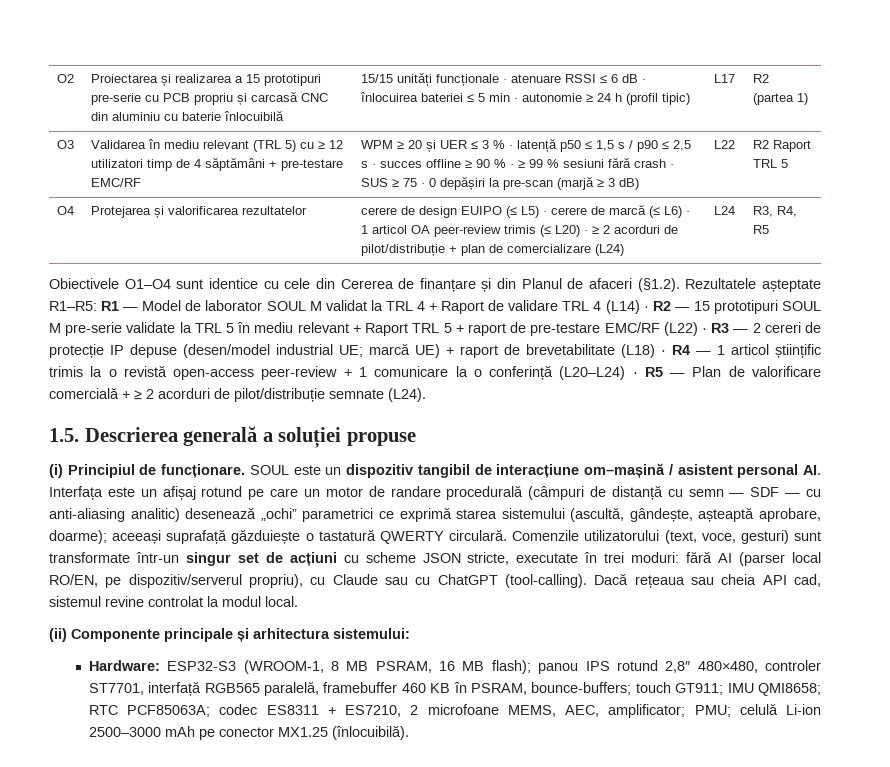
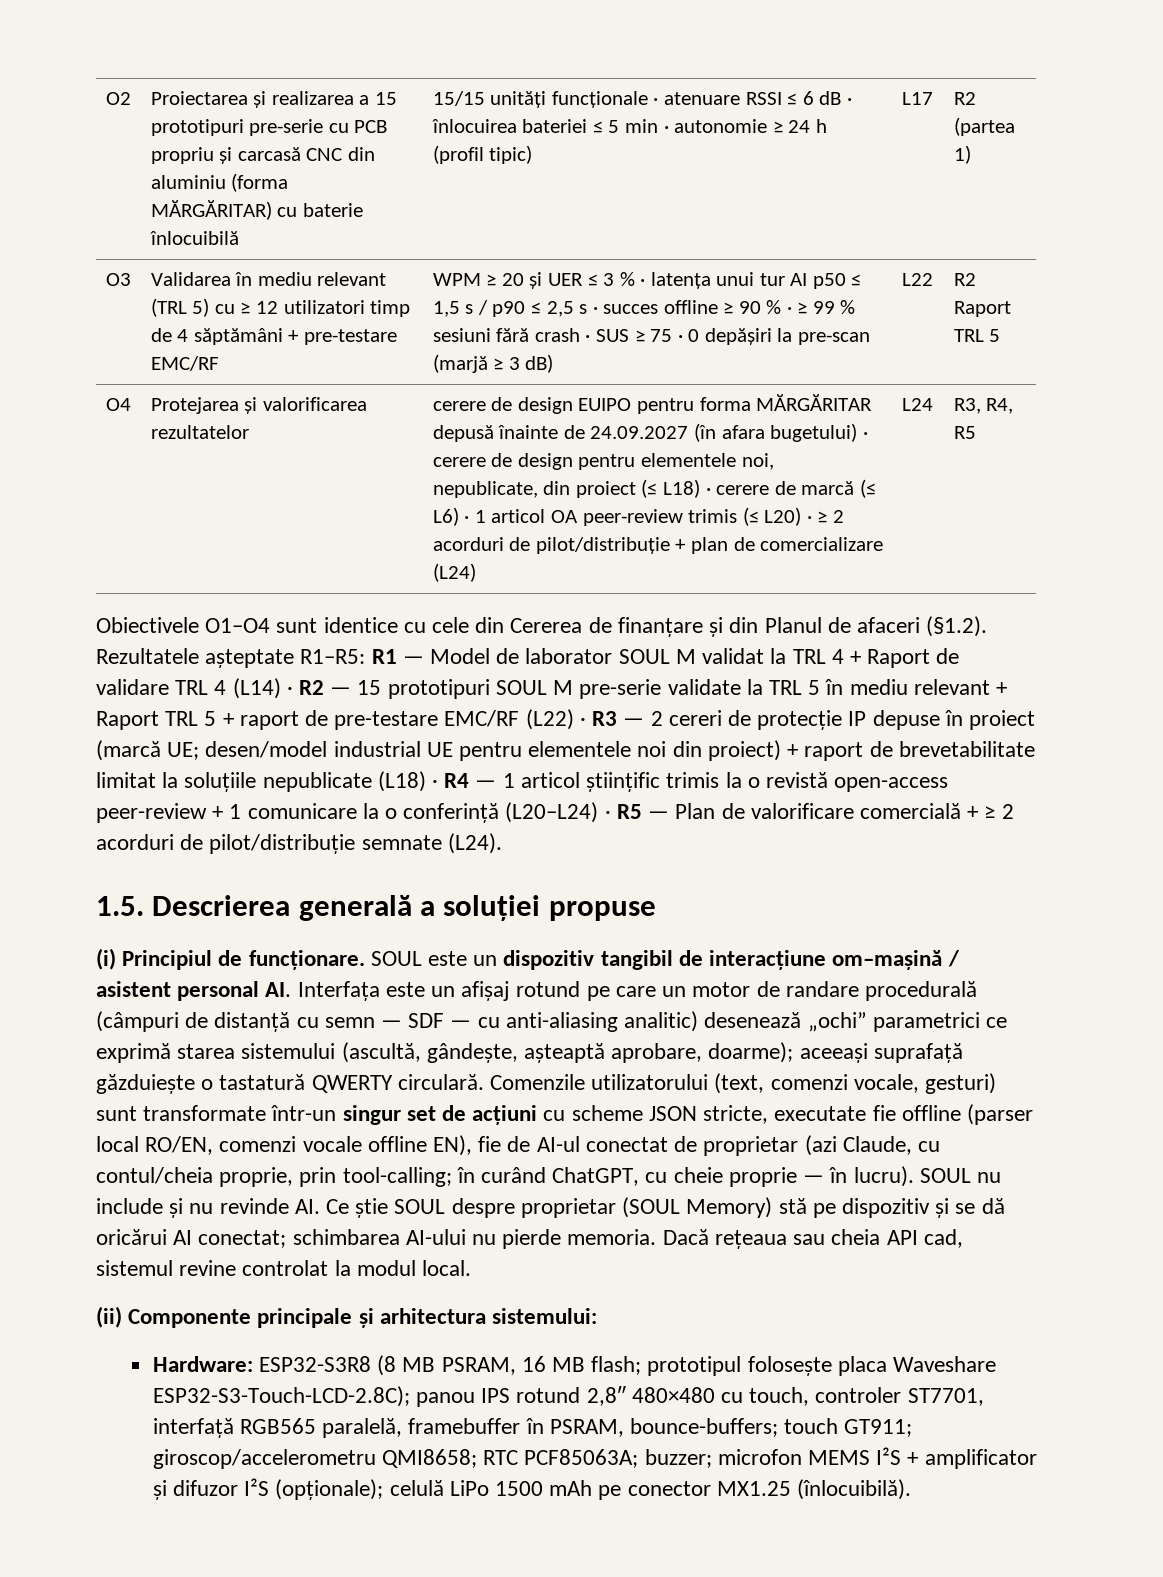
(161, 116) none -> [231,173,289,192] [150,200,272,220] (forma MĂRGĂRITAR)
[517,138,558,152] latență -> [650,272,808,289] latența unui tur AI
[506,206,540,218] (≤ L5) -> [637,394,873,414] [432,423,868,442] [432,453,774,470] [432,479,701,498] pentru forma MĂRGĂRITAR depusă înainte de 24.09.2027 (în afara bugetului) · cerere de design pentru elementele noi, nepublicate, din proiect (≤ L18)
[183,343,615,358] (desen/model industrial UE; marcă UE) + raport de brevetabilitate -> [944,710,1035,730] [96,740,1035,761] [96,772,372,792] în proiect (marcă UE; desen/model industrial UE pentru elementele noi din proiect) + raport de brevetabilitate limitat la soluțiile nepublicate
[701,533,736,543] voce, -> [770,1074,919,1093] comenzi vocale,
[584,551,822,566] [49,574,587,588] în trei moduri: fără AI (parser local RO/EN, pe dispozitiv/serverul propriu), cu Claude sau cu ChatGPT (tool-calling). -> [872,1104,1033,1125] [96,1135,940,1156] [96,1166,1001,1187] [96,1197,1005,1218] [96,1229,657,1249] fie offline (parser local RO/EN, comenzi vocale offline EN), fie de AI-ul conectat de proprietar (azi Claude, cu contul/cheia proprie, prin tool-calling; în curând ChatGPT, cu cheie proprie — în lucru). SOUL nu include și nu revinde AI. Ce știe SOUL despre proprietar (SOUL Memory) stă pe dispozitiv și se dă oricărui AI conectat; schimbarea AI-ului nu pierde memoria.
[167,660,339,674] ESP32-S3 (WROOM-1, 8 -> [258,1355,397,1376] ESP32-S3R8 (8
[491,660,531,674] flash); -> [591,1356,996,1376] [152,1386,410,1407] flash; prototipul folosește placa Waveshare ESP32-S3-Touch-LCD-2.8C);
[697,661,758,673] 480×480, -> [631,1387,810,1406] 480×480 cu touch,
[401,683,451,693] 460 KB -> (521, 1426) none
[727,683,754,693] IMU -> [152,1449,376,1469] giroscop/accelerometru
[219,703,822,718] [88,727,161,737] codec ES8311 + ES7210, 2 microfoane MEMS, AEC, amplificator; PMU; celulă Li-ion 2500–3000 -> [644,1447,1037,1469] [152,1478,543,1500] buzzer; microfon MEMS I²S + amplificator și difuzor I²S (opționale); celulă LiPo 1500

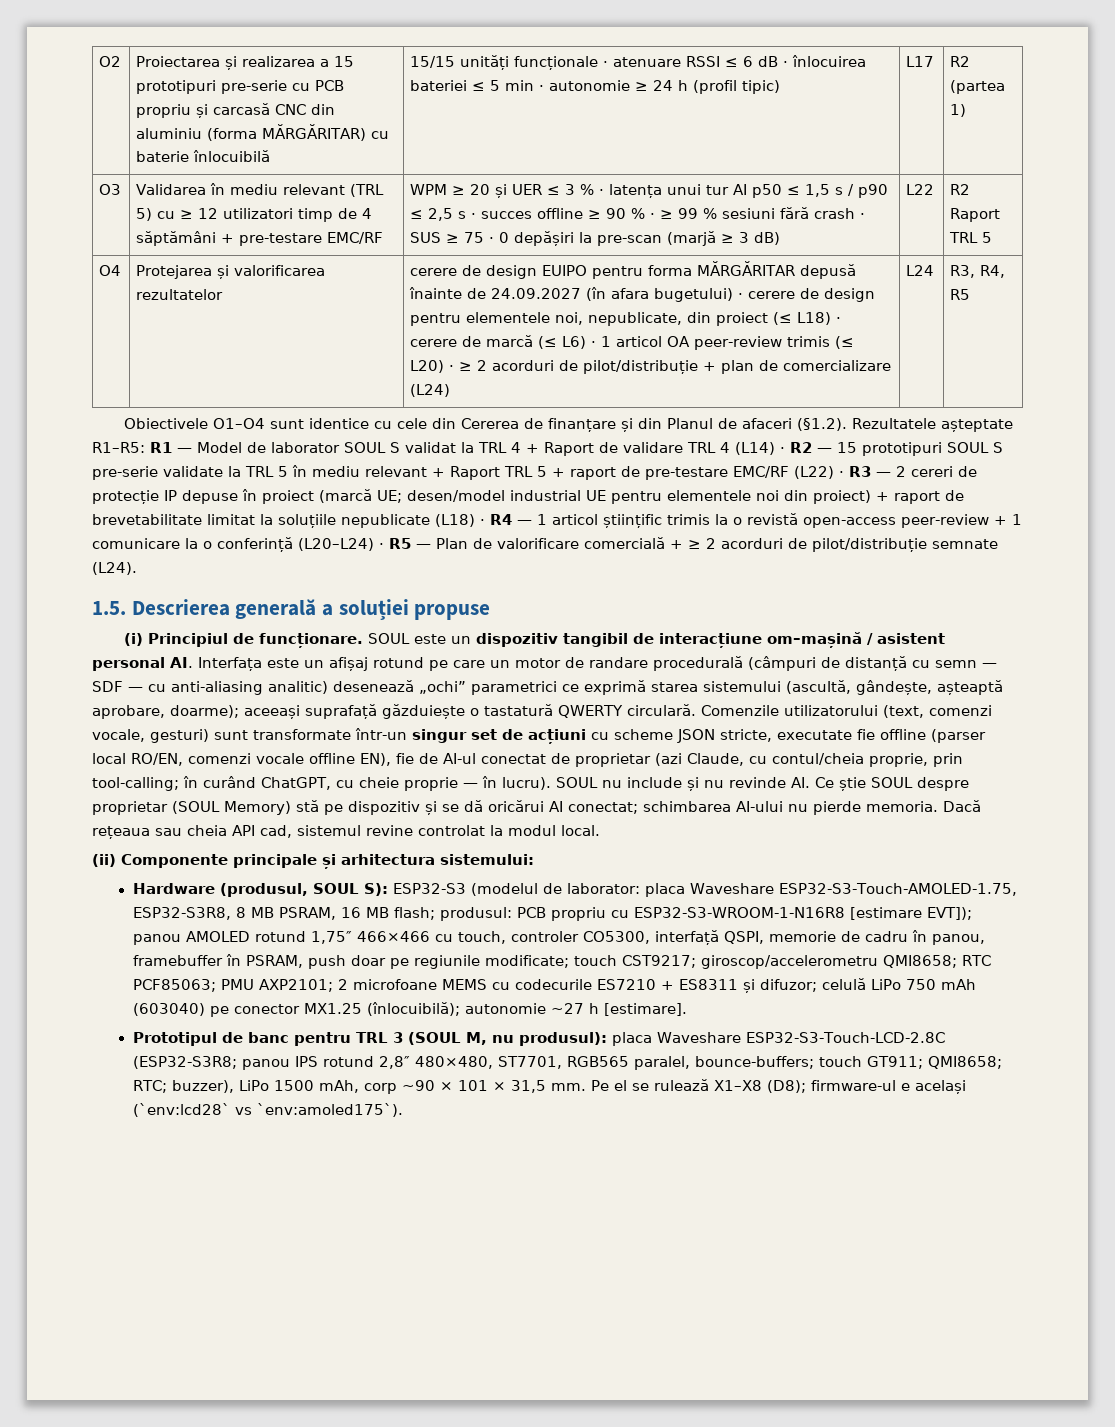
[675,649,696,664] M -> [390,442,400,453] S
[553,680,574,695] M -> [993,442,1003,453] S
[152,1355,397,1376] Hardware: ESP32-S3R8 (8 -> [132,883,1017,897] [132,907,246,920] Hardware (produsul, SOUL S): ESP32-S3 (modelul de laborator: placa Waveshare ESP32-S3-Touch-AMOLED-1.75, ESP32-S3R8, 8
[647,1356,996,1376] [152,1386,984,1407] [152,1418,913,1438] [152,1447,1037,1469] [152,1478,911,1500] prototipul folosește placa Waveshare ESP32-S3-Touch-LCD-2.8C); panou IPS rotund 2,8″ 480×480 cu touch, controler ST7701, interfață RGB565 paralelă, framebuffer în PSRAM, bounce-buffers; touch GT911; giroscop/accelerometru QMI8658; RTC PCF85063A; buzzer; microfon MEMS I²S + amplificator și difuzor I²S (opționale); celulă LiPo 1500 mAh pe conector MX1.25 (înlocuibilă). -> [439,907,972,921] [132,930,985,945] [132,954,991,969] [132,978,976,993] [132,1002,687,1017] [132,1032,945,1046] [132,1056,1002,1070] [132,1079,966,1094] [132,1103,403,1117] produsul: PCB propriu cu ESP32-S3-WROOM-1-N16R8 [estimare EVT]); panou AMOLED rotund 1,75″ 466×466 cu touch, controler CO5300, interfață QSPI, memorie de cadru în panou, framebuffer în PSRAM, push doar pe regiunile modificate; touch CST9217; giroscop/accelerometru QMI8658; RTC PCF85063; PMU AXP2101; 2 microfoane MEMS cu codecurile ES7210 + ES8311 și difuzor; celulă LiPo 750 mAh (603040) pe conector MX1.25 (înlocuibilă); autonomie ~27 h [estimare]. // Prototipul de banc pentru TRL 3 (SOUL M, nu produsul): placa Waveshare ESP32-S3-Touch-LCD-2.8C (ESP32-S3R8; panou IPS rotund 2,8″ 480×480, ST7701, RGB565 paralel, bounce-buffers; touch GT911; QMI8658; RTC; buzzer), LiPo 1500 mAh, corp ~90 × 101 × 31,5 mm. Pe el se rulează X1–X8 (D8); firmware-ul e același (`env:lcd28` vs `env:amoled175`).

